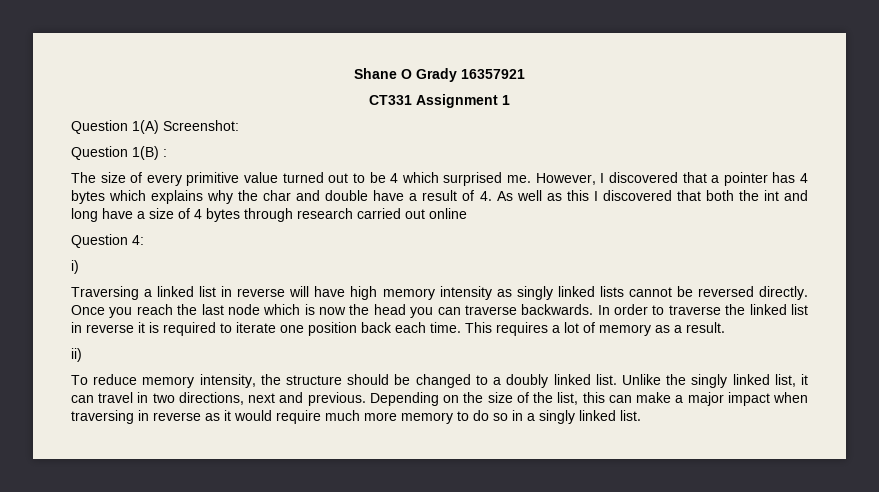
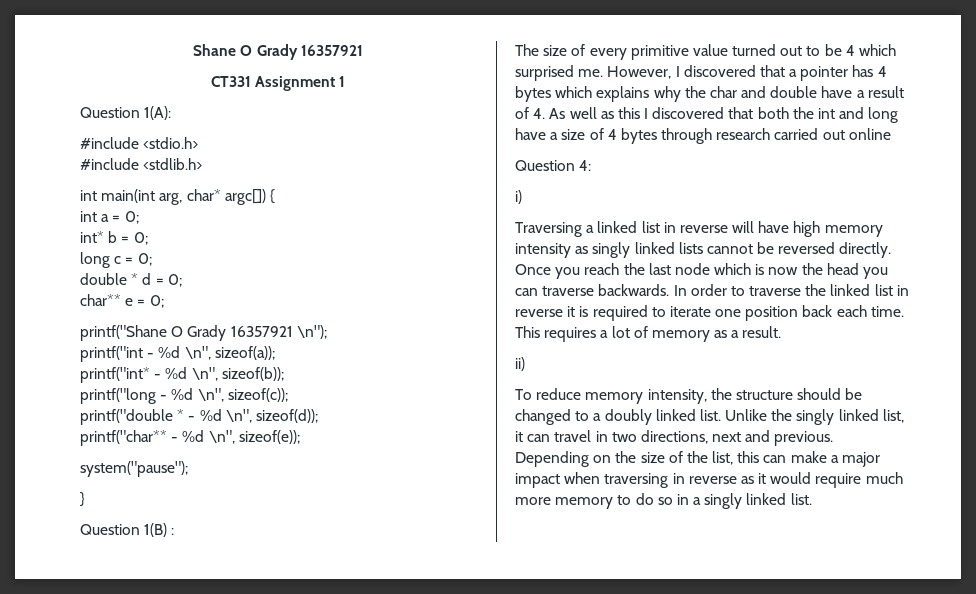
[132,120,239,134] 1(A) Screenshot: -> [144,106,172,120] [80,137,199,149] [80,158,203,170] [80,189,275,205] [80,211,139,224] [80,231,148,245] [80,252,152,268] [80,273,182,287] [80,294,164,308] [80,325,327,341] [80,346,275,362] [80,367,284,383] [80,388,288,404] [80,409,318,425] [80,430,300,446] [80,461,188,477] [80,492,85,507] 1(A): // #include <stdio.h> // #include <stdlib.h> // int main(int arg, char* argc[]) { // int a = 0; // int* b = 0; // long c = 0; // double * d = 0; // char** e = 0; // printf("Shane O Grady 16357921 \n"); // printf("int - %d \n", sizeof(a)); // printf("int* - %d \n", sizeof(b)); // printf("long - %d \n", sizeof(c)); // printf("double * - %d \n", sizeof(d)); // printf("char** - %d \n", sizeof(e)); // system("pause"); // }

